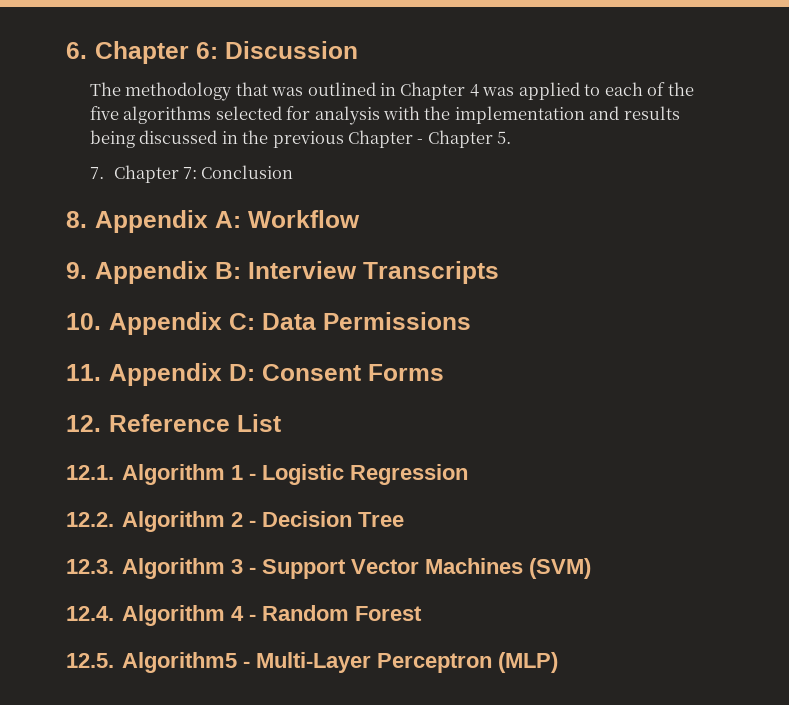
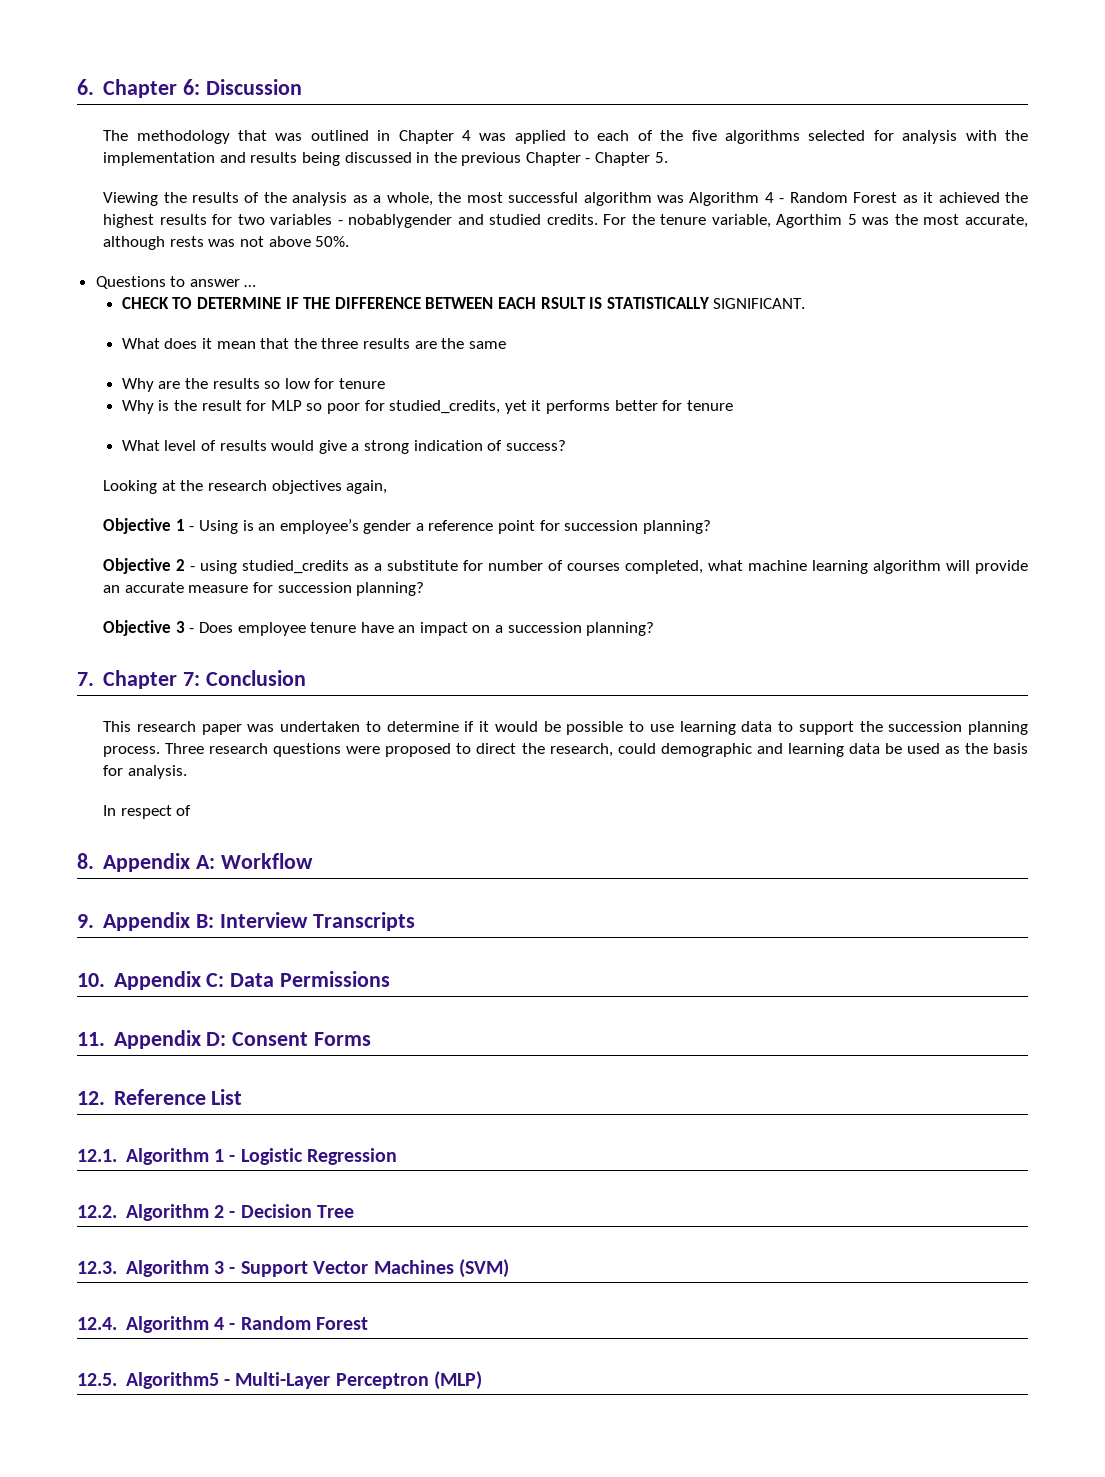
[89,165,294,183] 7. Chapter 7: Conclusion -> [103,192,1028,206] [103,214,1029,228] [103,236,350,250] [95,276,257,289] [121,297,806,309] [121,338,506,349] [121,378,385,392] [121,400,733,414] [121,440,566,454] [103,480,388,494] [103,518,711,534] [103,558,1029,574] [103,582,425,596] [103,620,655,636] [77,670,306,689] [103,721,1029,735] [103,743,1028,757] [103,765,187,779] [103,805,192,819] Viewing the results of the analysis as a whole, the most successful algorithm was Algorithm 4 - Random Forest as it achieved the highest results for two variables - nobablygender and studied credits. For the tenure variable, Agorthim 5 was the most accurate, although rests was not above 50%. // Questions to answer … // CHECK TO DETERMINE IF THE DIFFERENCE BETWEEN EACH RSULT IS STATISTICALLY SIGNIFICANT. // What does it mean that the three results are the same // Why are the results so low for tenure // Why is the result for MLP so poor for studied_credits, yet it performs better for tenure // What level of results would give a strong indication of success? // Looking at the research objectives again, // Objective 1 - Using is an employee’s gender a reference point for succession planning? // Objective 2 - using studied_credits as a substitute for number of courses completed, what machine learning algorithm will provide an accurate measure for succession planning? // Objective 3 - Does employee tenure have an impact on a succession planning? // 7. Chapter 7: Conclusion // This research paper was undertaken to determine if it would be possible to use learning data to support the succession planning process. Three research questions were proposed to direct the research, could demographic and learning data be used as the basis for analysis. // In respect of

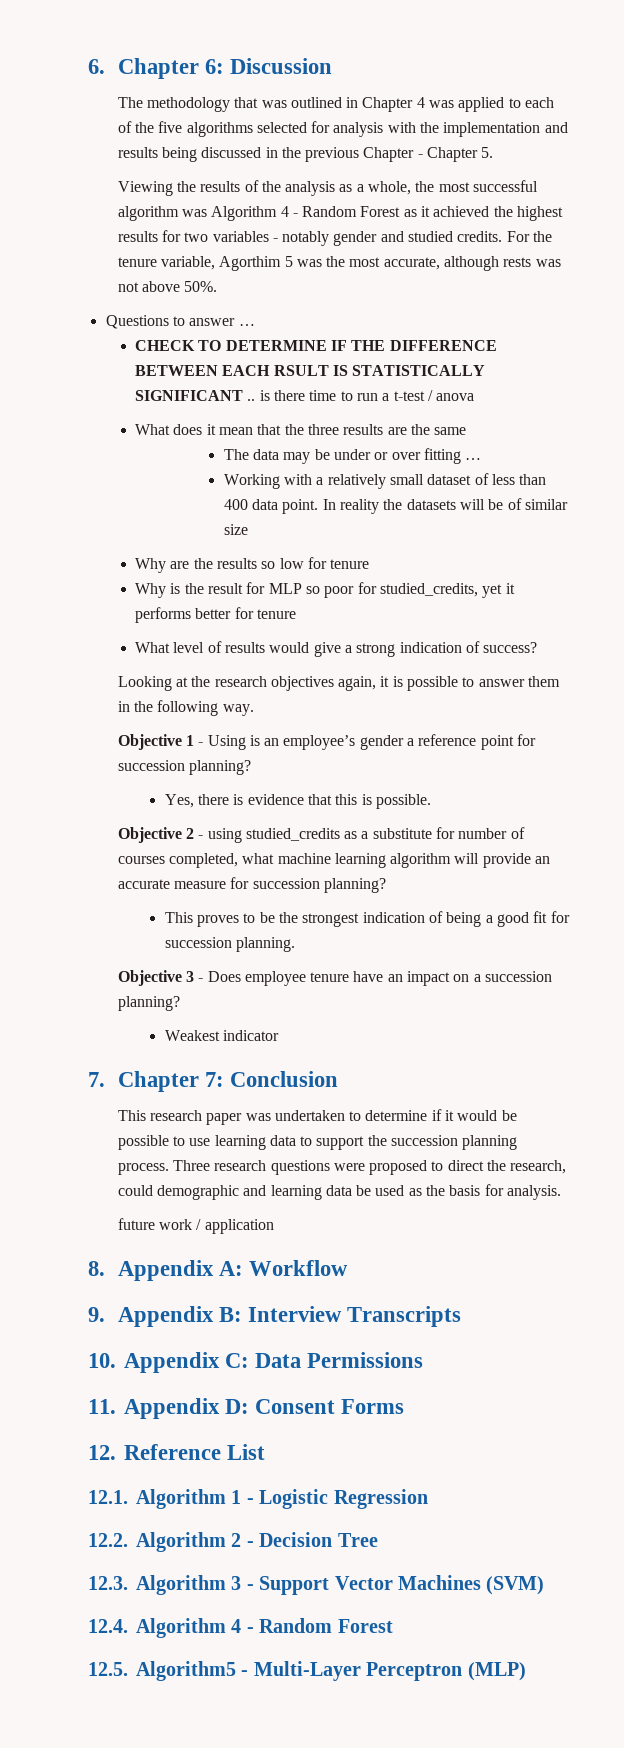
[348,214,453,228] nobablygender -> [282,231,378,246] notably gender
[713,298,806,309] SIGNIFICANT. -> [135,390,475,401] SIGNIFICANT .. is there time to run a t-test / anova
(506, 345) none -> [223,448,482,464] [223,473,547,489] [223,498,568,514] [223,524,248,535] // The data may be under or over fitting … // Working with a relatively small dataset of less than 400 data point. In reality the datasets will be of similar size
(388, 487) none -> [380,676,561,691] [117,700,254,716] it is possible to answer them in the following way.
(711, 527) none -> [164,794,431,809] // Yes, there is evidence that this is possible.
(425, 589) none -> [164,911,570,927] [164,937,296,952] // This proves to be the strongest indication of being a good fit for succession planning.
(655, 629) none -> [164,1030,280,1041] // Weakest indicator
[103,805,192,819] In respect of -> [117,1218,274,1234] future work / application

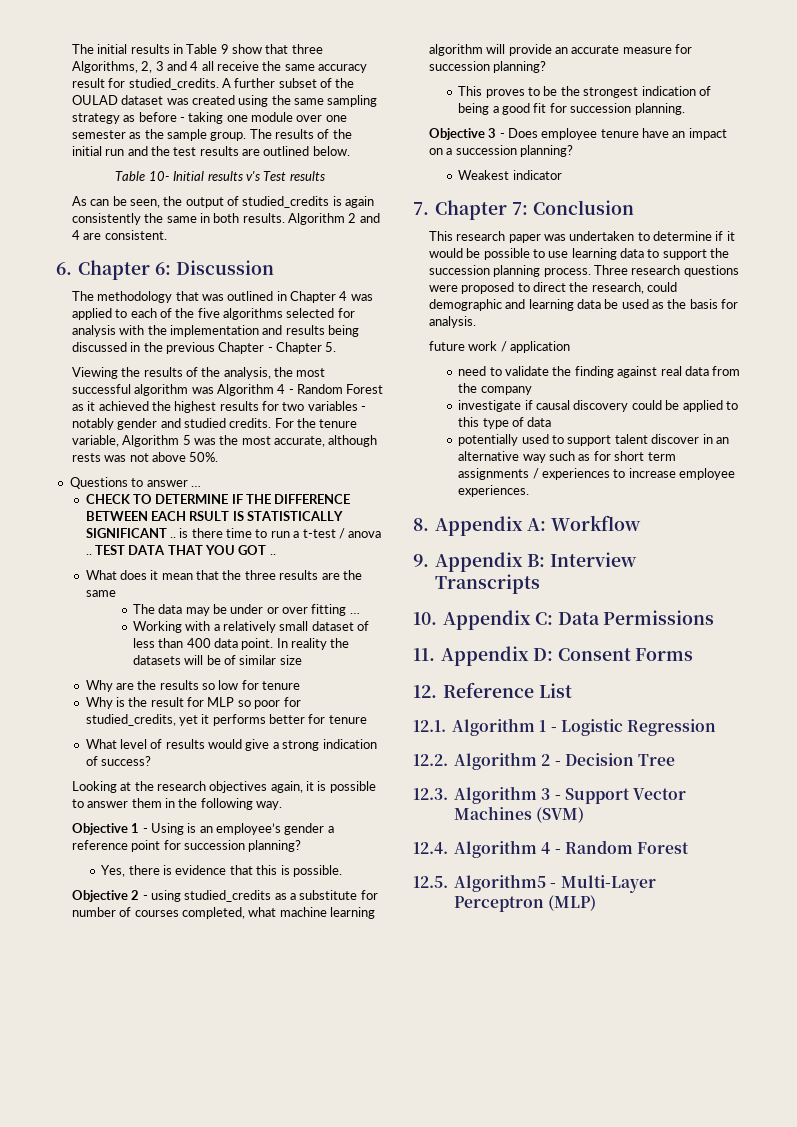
(88, 66) none -> [71,44,323,54] [71,61,368,73] [71,78,355,90] [71,95,378,107] [71,112,347,124] [71,129,352,141] [71,146,350,156] [115,171,325,181] [71,196,375,208] [71,213,380,225] [71,230,167,240] The initial results in Table 9 show that three Algorithms, 2, 3 and 4 all receive the same accuracy result for studied_credits. A further subset of the OULAD dataset was created using the same sampling strategy as before - taking one module over one semester as the sample group. The results of the initial run and the test results are outlined below. // Table 10- Initial results v's Test results // As can be seen, the output of studied_credits is again consistently the same in both results. Algorithm 2 and 4 are consistent. //
[285,181,412,196] analysis as a whole, -> [223,367,271,379] analysis,
[219,256,282,271] Agorthim -> [122,435,180,447] Algorithm
(475, 397) none -> [85,545,276,555] .. TEST DATA THAT YOU GOT ..
(274, 1226) none -> [458,366,741,378] [458,383,532,395] [458,400,738,412] [458,417,552,429] [458,434,729,446] [458,451,676,463] [458,468,736,480] [458,485,530,497] // need to validate the finding against real data from the company // investigate if causal discovery could be applied to this type of data // potentially used to support talent discover in an alternative way such as for short term assignments / experiences to increase employee experiences.

